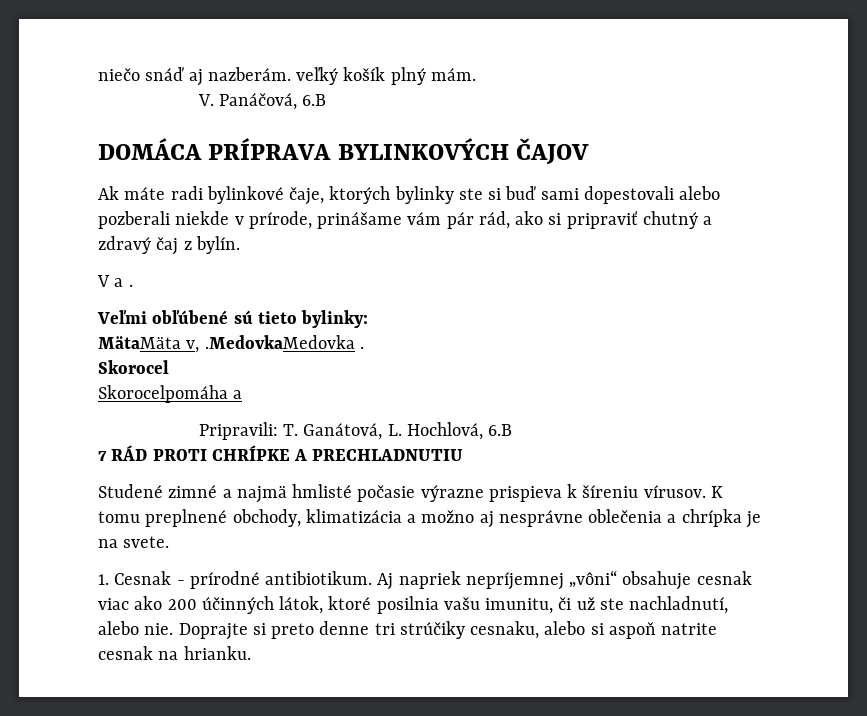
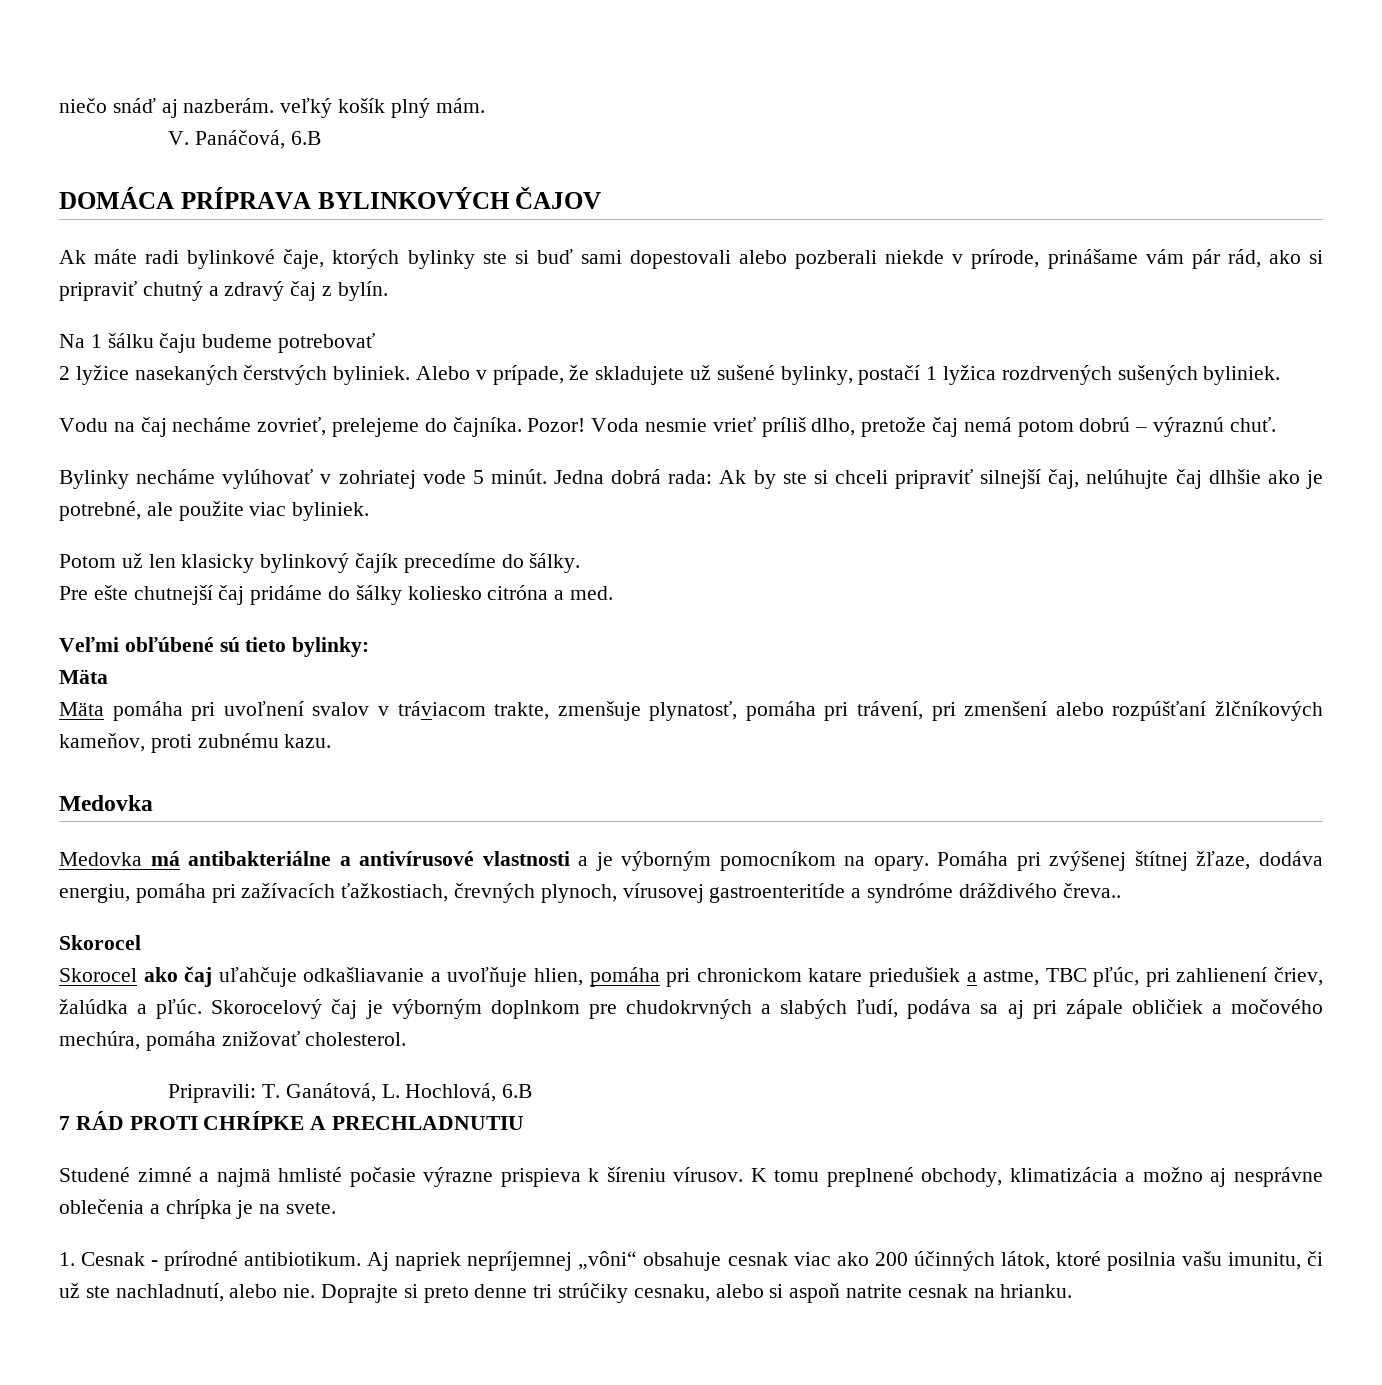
[97,275,133,287] V a . -> [59,333,376,353] [59,365,1281,385] [59,417,1276,437] [59,469,1324,489] [59,501,370,521] [59,553,581,573] [59,585,614,605] Na 1 šálku čaju budeme potrebovať // 2 lyžice nasekaných čerstvých byliniek. Alebo v prípade, že skladujete už sušené bylinky, postačí 1 lyžica rozdrvených sušených byliniek. // Vodu na čaj necháme zovrieť, prelejeme do čajníka. Pozor! Voda nesmie vrieť príliš dlho, pretože čaj nemá potom dobrú – výraznú chuť. // Bylinky necháme vylúhovať v zohriatej vode 5 minút. Jedna dobrá rada: Ak by ste si chceli pripraviť silnejší čaj, nelúhujte čaj dlhšie ako je potrebné, ale použite viac byliniek. // Potom už len klasicky bylinkový čajík precedíme do šálky. // Pre ešte chutnejší čaj pridáme do šálky koliesko citróna a med.
[98,335,364,353] [98,360,169,374] [98,385,243,403] MätaMäta v, .MedovkaMedovka . // Skorocel // Skorocelpomáha a -> [59,669,108,684] [59,701,1323,721] [59,733,332,753] [59,795,153,811] [59,851,1323,871] [59,883,1121,903] [59,935,141,950] [59,966,1323,987] [59,999,1323,1019] [59,1031,407,1051] Mäta // Mäta pomáha pri uvoľnení svalov v tráviacom trakte, zmenšuje plynatosť, pomáha pri trávení, pri zmenšení alebo rozpúšťaní žlčníkových kameňov, proti zubnému kazu. // Medovka // Medovka má antibakteriálne a antivírusové vlastnosti a je výborným pomocníkom na opary. Pomáha pri zvýšenej štítnej žľaze, dodáva energiu, pomáha pri zažívacích ťažkostiach, črevných plynoch, vírusovej gastroenteritíde a syndróme dráždivého čreva.. // Skorocel // Skorocel ako čaj uľahčuje odkašliavanie a uvoľňuje hlien, pomáha pri chronickom katare priedušiek a astme, TBC pľúc, pri zahlienení čriev, žalúdka a pľúc. Skorocelový čaj je výborným doplnkom pre chudokrvných a slabých ľudí, podáva sa aj pri zápale obličiek a močového mechúra, pomáha znižovať cholesterol.

